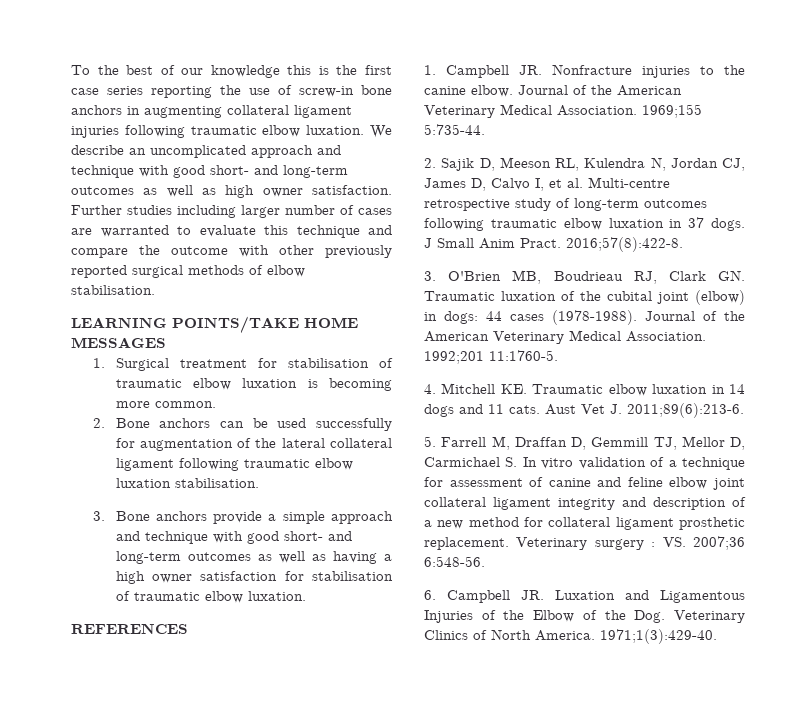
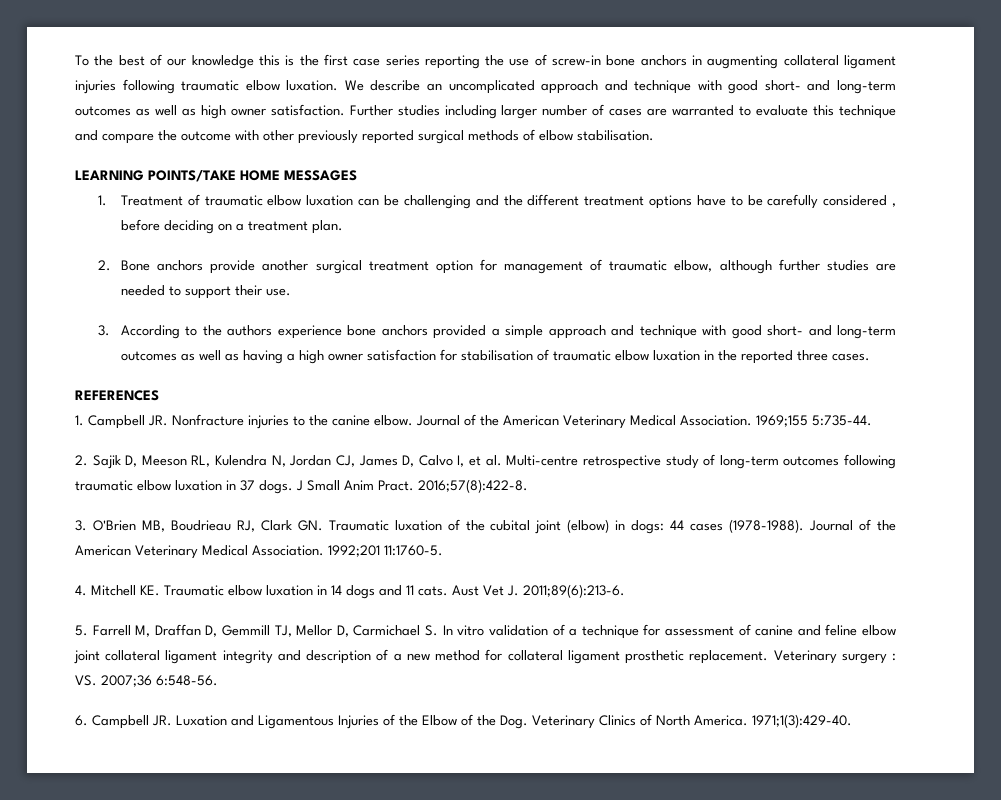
[115,358,394,371] [115,378,393,391] [115,401,216,408] [93,418,392,431] [115,438,392,451] [115,458,353,471] [115,478,259,488] [93,511,263,524] Surgical treatment for stabilisation of traumatic elbow luxation is becoming more common. // 2. Bone anchors can be used successfully for augmentation of the lateral collateral ligament following traumatic elbow luxation stabilisation. // 3. Bone anchors provide -> [120,194,897,209] [120,219,343,234] [97,259,897,274] [120,285,291,299] [97,325,487,339] Treatment of traumatic elbow luxation can be challenging and the different treatment options have to be carefully considered , before deciding on a treatment plan. // 2. Bone anchors provide another surgical treatment option for management of traumatic elbow, although further studies are needed to support their use. // 3. According to the authors experience bone anchors provided
[247,591,306,601] luxation. -> [652,350,870,364] luxation in the reported three cases.

